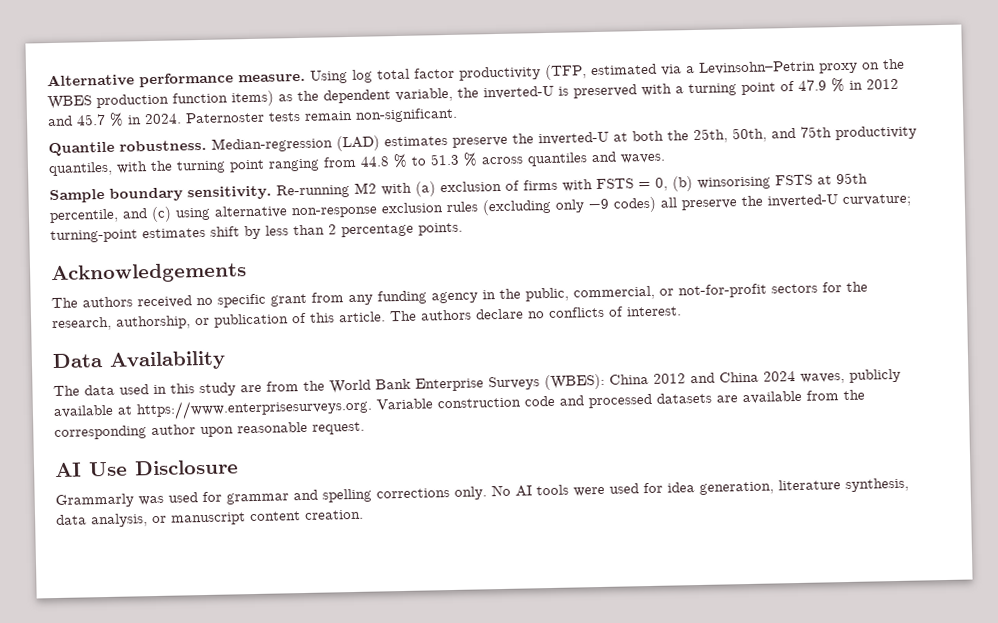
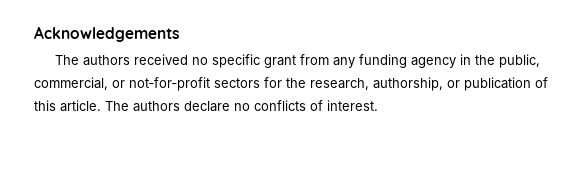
[47,58,905,88] [47,77,899,110] [47,107,458,127] [48,125,917,157] [48,151,666,177] [49,172,868,204] [49,193,911,224] [50,222,463,244] Alternative performance measure. Using log total factor productivity (TFP, estimated via a Levinsohn–Petrin proxy on the WBES production function items) as the dependent variable, the inverted-U is preserved with a turning point of 47.9 % in 2012 and 45.7 % in 2024. Paternoster tests remain non-significant. // Quantile robustness. Median-regression (LAD) estimates preserve the inverted-U at both the 25th, 50th, and 75th productivity quantiles, with the turning point ranging from 44.8 % to 51.3 % across quantiles and waves. // Sample boundary sensitivity. Re-running M2 with (a) exclusion of firms with FSTS = 0, (b) winsorising FSTS at 95th percentile, and (c) using alternative non-response exclusion rules (excluding only −9 codes) all preserve the inverted-U curvature; turning-point estimates shift by less than 2 percentage points. // -> (34, 34) none
[52,350,226,371] [53,368,901,397] [53,389,865,421] [54,421,365,441] [54,459,239,478] [55,477,909,509] [56,509,364,528] // Data Availability // The data used in this study are from the World Bank Enterprise Surveys (WBES): China 2012 and China 2024 waves, publicly available at https://www.enterprisesurveys.org. Variable construction code and processed datasets are available from the corresponding author upon reasonable request. // AI Use Disclosure // Grammarly was used for grammar and spelling corrections only. No AI tools were used for idea generation, literature synthesis, data analysis, or manuscript content creation. -> (378, 105) none

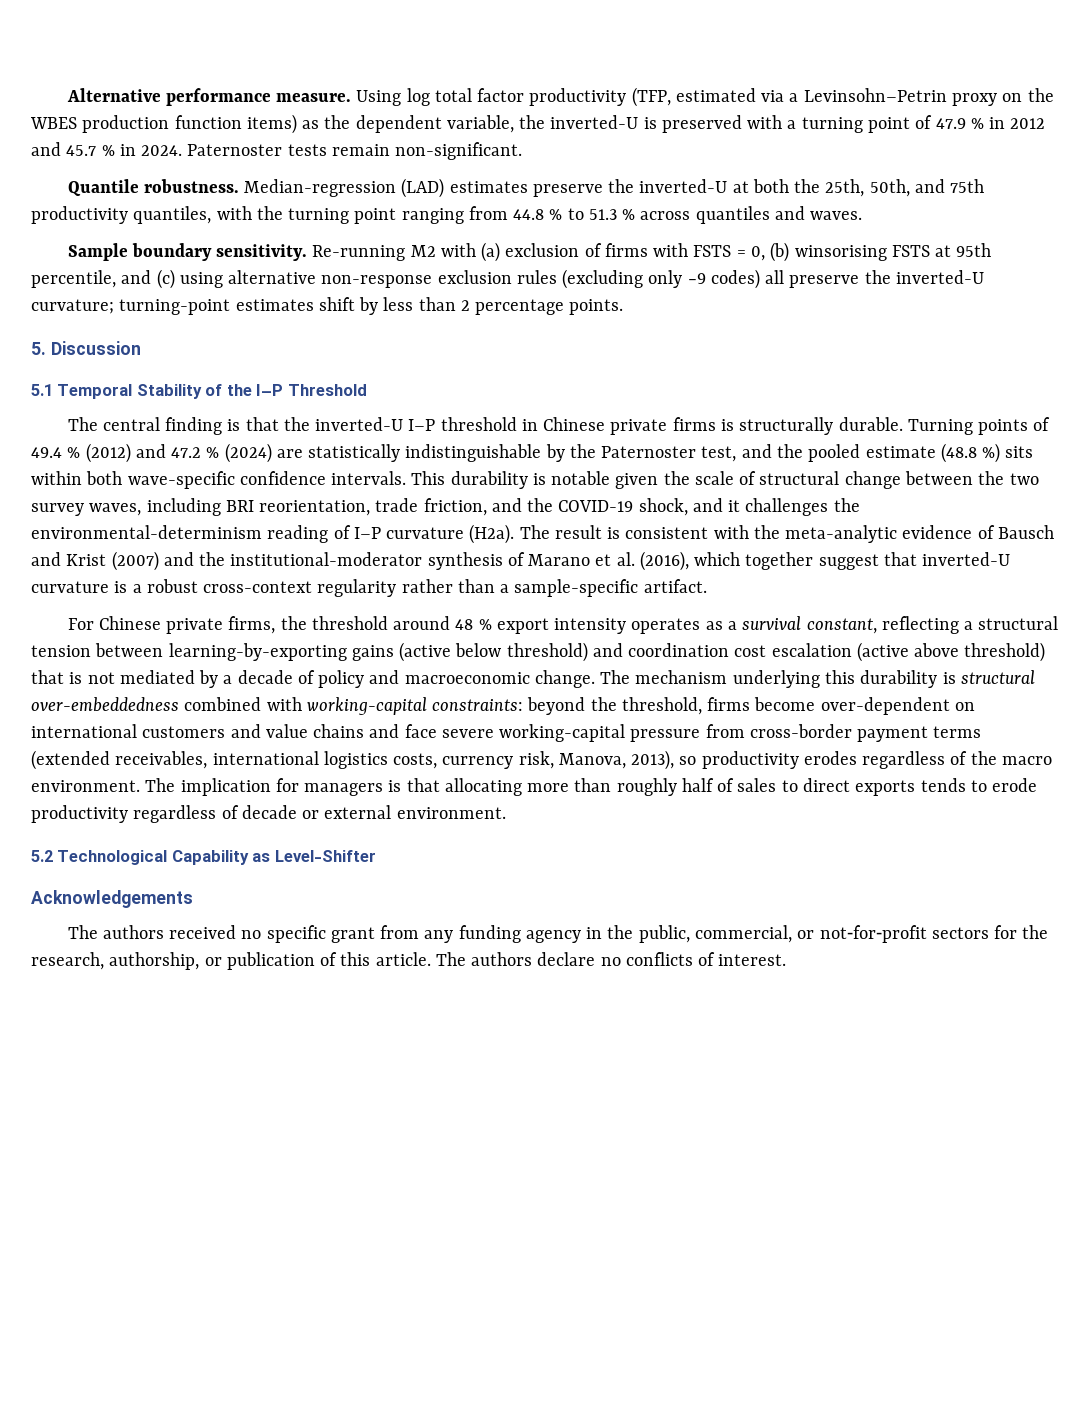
(34, 34) none -> [66,87,1054,107] [30,114,1046,134] [31,142,523,160] [67,178,985,198] [31,206,863,224] [67,242,992,262] [31,269,984,289] [31,297,624,315] [31,341,141,355] [31,384,367,399] [67,417,1051,435] [31,443,1034,463] [31,471,1039,489] [31,498,860,516] [31,524,1054,544] [31,551,1011,571] [31,579,707,597] [67,616,1059,634] [31,642,1046,662] [31,670,1035,688] [31,697,975,715] [31,724,982,742] [31,750,1052,770] [31,778,1038,796] [31,805,506,823] [31,850,376,865] Alternative performance measure. Using log total factor productivity (TFP, estimated via a Levinsohn–Petrin proxy on the WBES production function items) as the dependent variable, the inverted-U is preserved with a turning point of 47.9 % in 2012 and 45.7 % in 2024. Paternoster tests remain non-significant. // Quantile robustness. Median-regression (LAD) estimates preserve the inverted-U at both the 25th, 50th, and 75th productivity quantiles, with the turning point ranging from 44.8 % to 51.3 % across quantiles and waves. // Sample boundary sensitivity. Re-running M2 with (a) exclusion of firms with FSTS = 0, (b) winsorising FSTS at 95th percentile, and (c) using alternative non-response exclusion rules (excluding only −9 codes) all preserve the inverted-U curvature; turning-point estimates shift by less than 2 percentage points. // 5. Discussion // 5.1 Temporal Stability of the I–P Threshold // The central finding is that the inverted-U I–P threshold in Chinese private firms is structurally durable. Turning points of 49.4 % (2012) and 47.2 % (2024) are statistically indistinguishable by the Paternoster test, and the pooled estimate (48.8 %) sits within both wave-specific confidence intervals. This durability is notable given the scale of structural change between the two survey waves, including BRI reorientation, trade friction, and the COVID-19 shock, and it challenges the environmental-determinism reading of I–P curvature (H2a). The result is consistent with the meta-analytic evidence of Bausch and Krist (2007) and the institutional-moderator synthesis of Marano et al. (2016), which together suggest that inverted-U curvature is a robust cross-context regularity rather than a sample-specific artifact. // For Chinese private firms, the threshold around 48 % export intensity operates as a survival constant, reflecting a structural tension between learning-by-exporting gains (active below threshold) and coordination cost escalation (active above threshold) that is not mediated by a decade of policy and macroeconomic change. The mechanism underlying this durability is structural over-embeddedness combined with working-capital constraints: beyond the threshold, firms become over-dependent on international customers and value chains and face severe working-capital pressure from cross-border payment terms (extended receivables, international logistics costs, currency risk, Manova, 2013), so productivity erodes regardless of the macro environment. The implication for managers is that allocating more than roughly half of sales to direct exports tends to erode productivity regardless of decade or external environment. // 5.2 Technological Capability as Level-Shifter //

